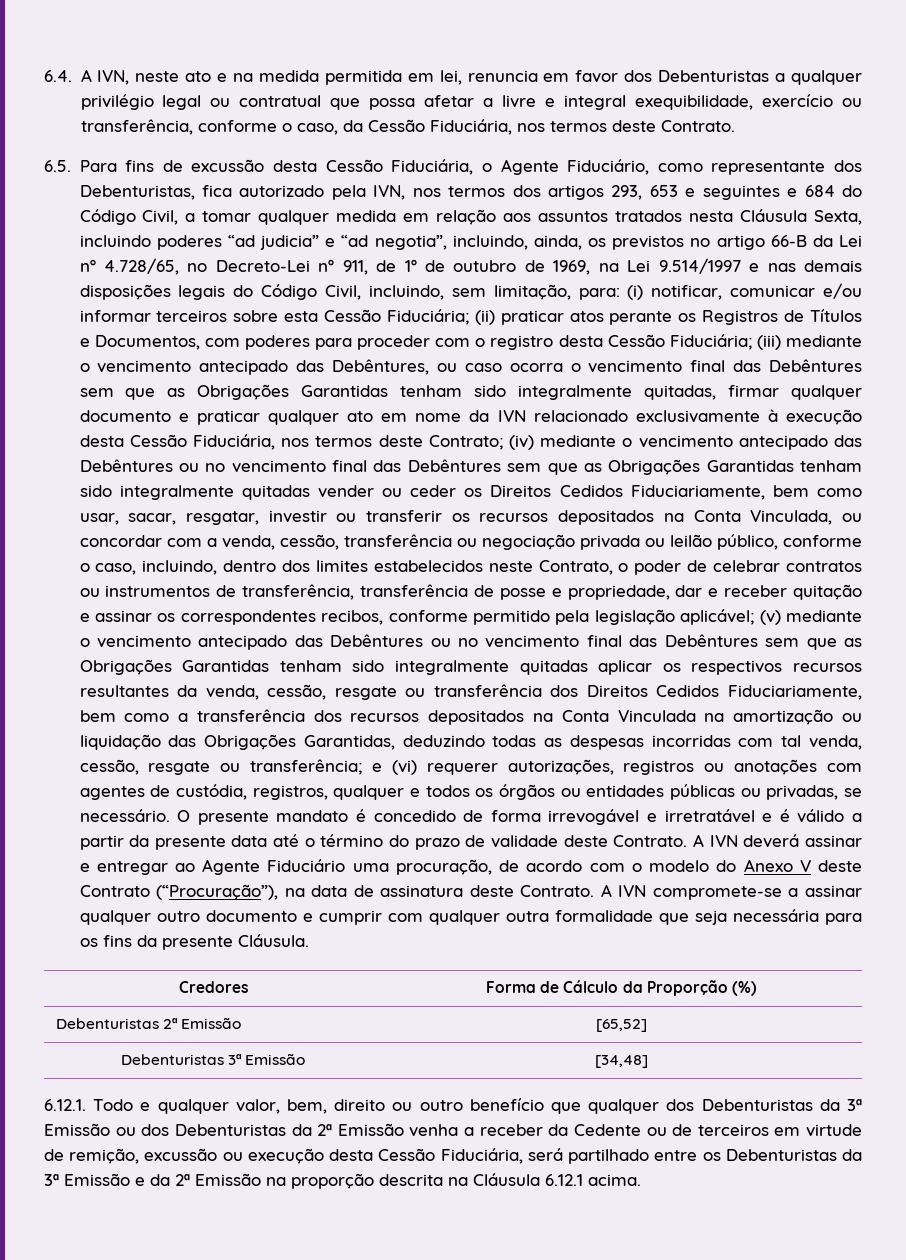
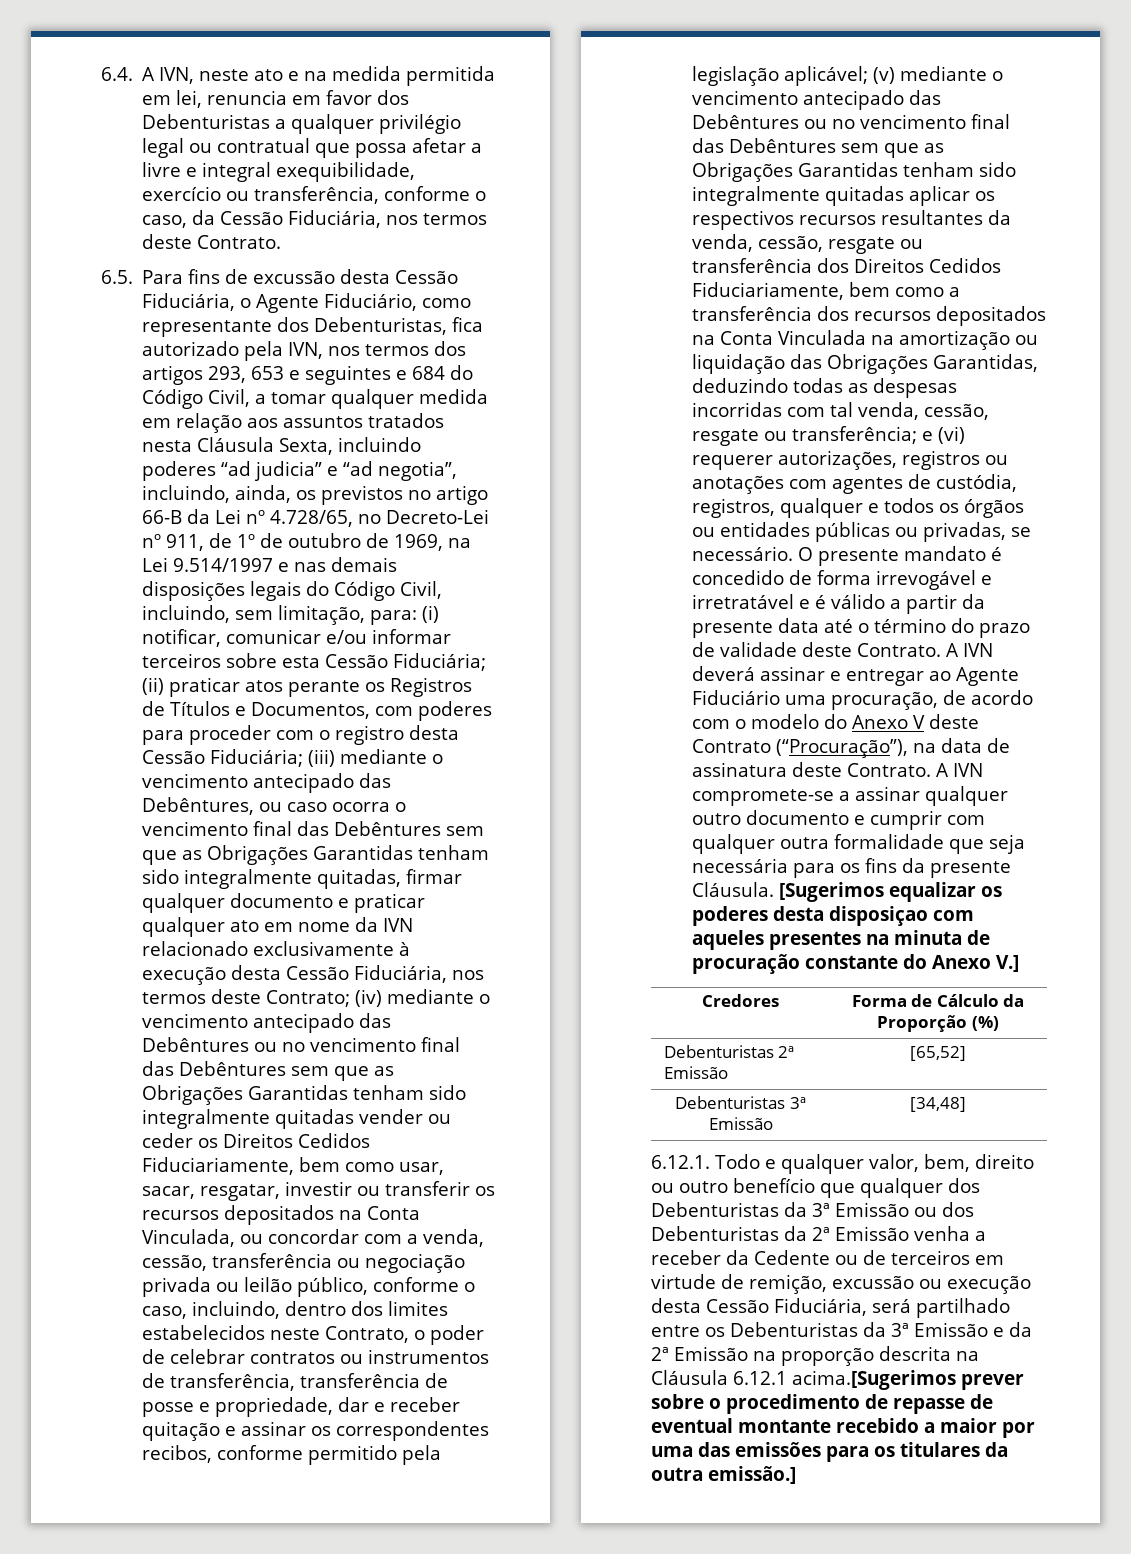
(309, 940) none -> [779,882,1003,902] [692,906,975,926] [692,930,991,950] [692,954,1020,974] [Sugerimos equalizar os poderes desta disposiçao com aqueles presentes na minuta de procuração constante do Anexo V.]
[588,1174,641,1186] acima. -> [792,1370,1024,1390] [651,1394,993,1414] [651,1418,1035,1438] [651,1442,1008,1462] [651,1466,796,1484] acima.[Sugerimos prever sobre o procedimento de repasse de eventual montante recebido a maior por uma das emissões para os titulares da outra emissão.]

